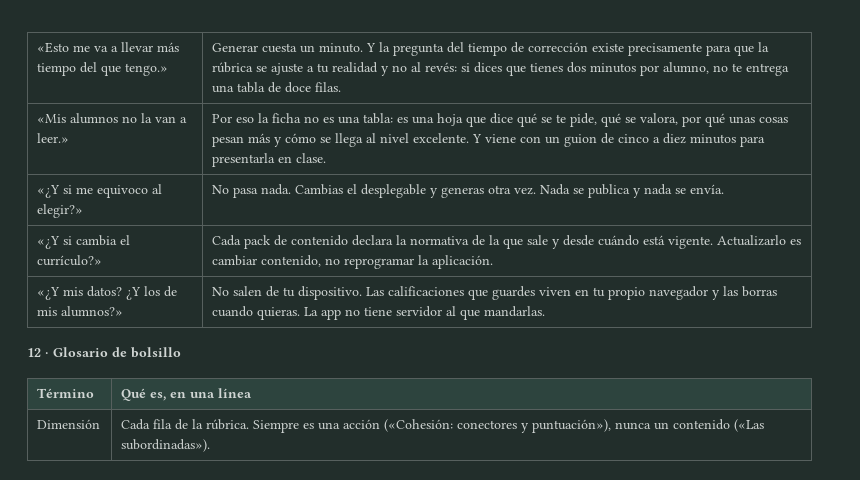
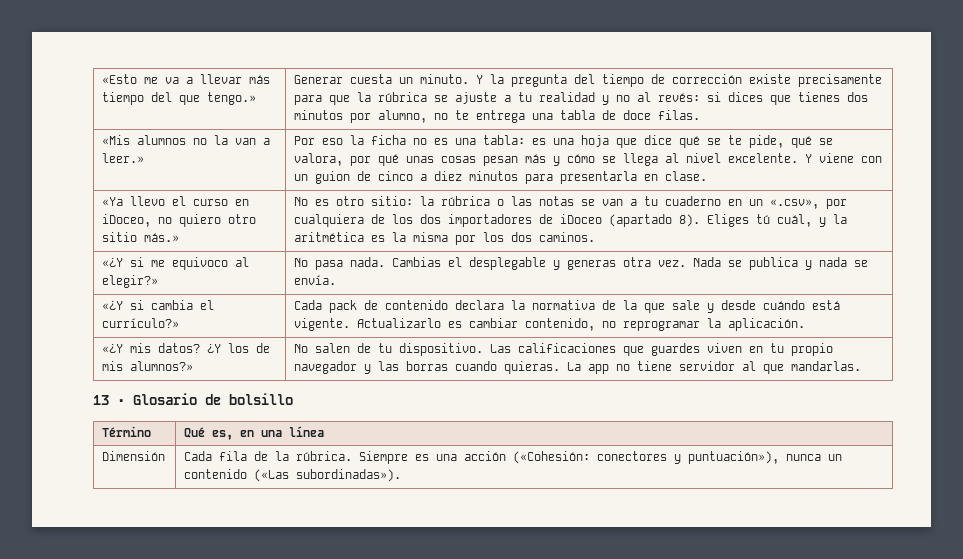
(327, 158) none -> [102,196,250,206] [102,214,257,227] [102,232,180,242] [294,196,848,209] [294,214,848,227] [294,232,596,245] // «Ya llevo el curso en iDoceo, no quiero otro sitio más.» | No es otro sitio: la rúbrica o las notas se van a tu cuaderno en un «.csv», por cualquiera de los dos importadores de iDoceo (apartado 8). Eliges tú cuál, y la aritmética es la misma por los dos caminos.
[27,348,41,357] 12 -> [93,395,109,405] 13

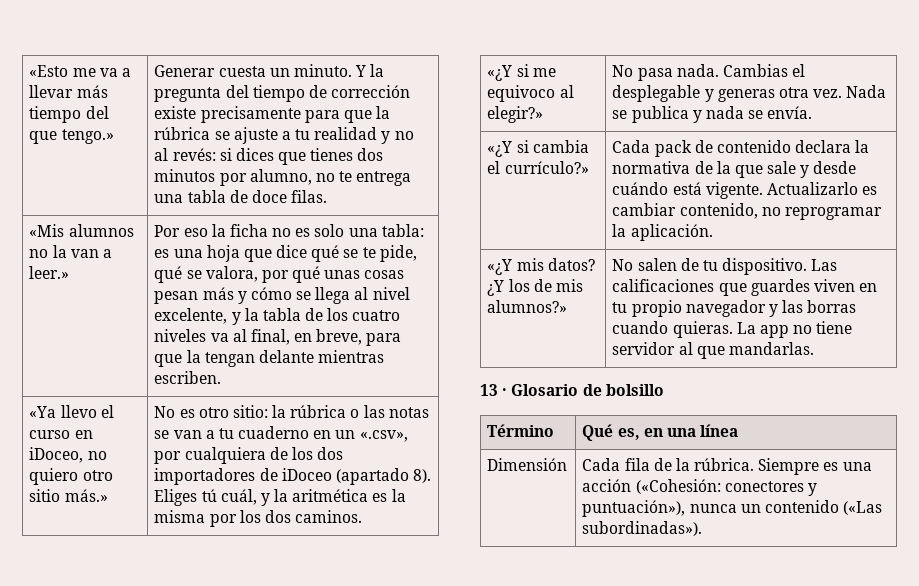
(449, 141) none -> [314,224,345,237] solo
[728,153,883,163] [294,171,708,184] excelente. Y viene con un guion de cinco a diez minutos para presentarla en clase. -> [154,308,401,325] [154,329,402,346] [154,350,385,367] [154,371,222,384] excelente, y la tabla de los cuatro niveles va al final, en breve, para que la tengan delante mientras escriben.

